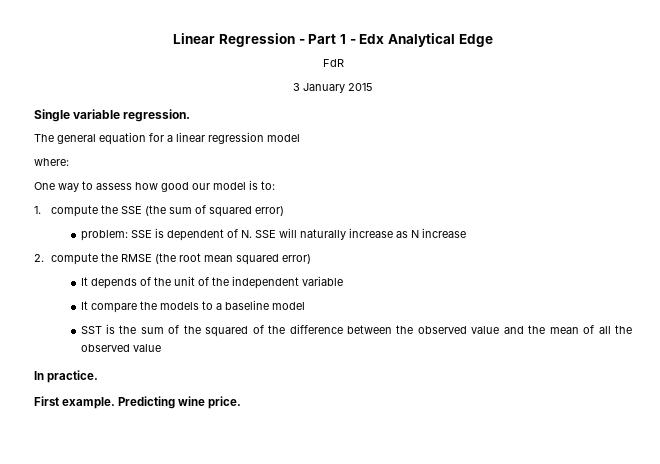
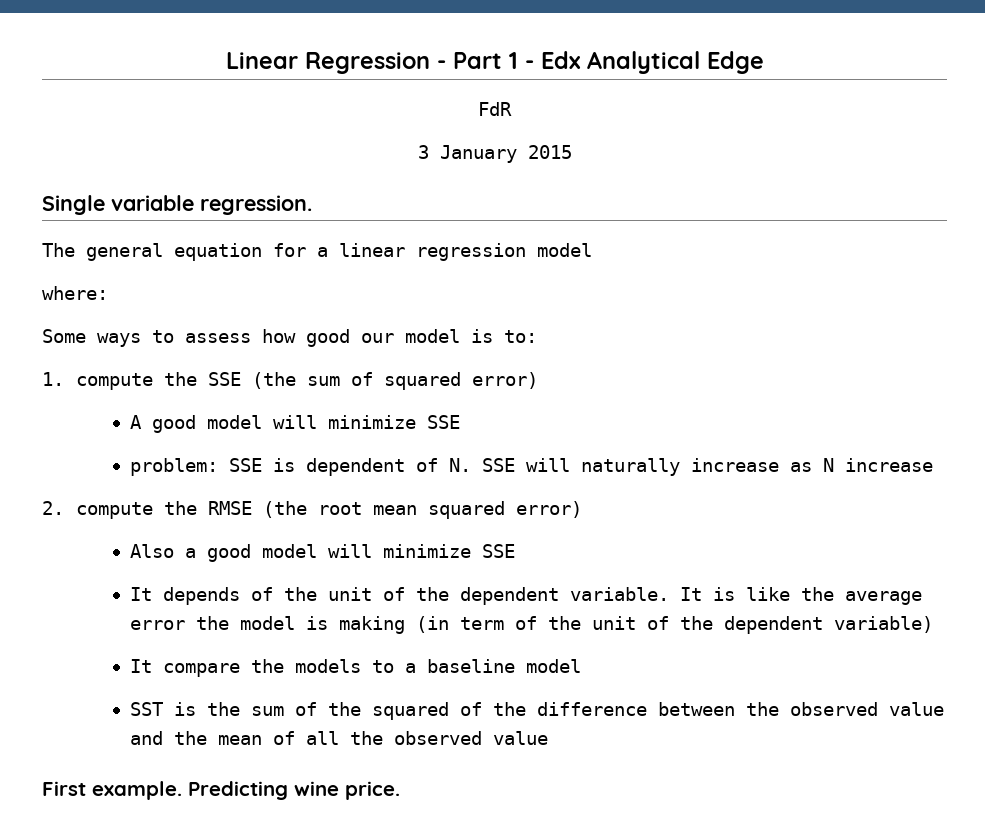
[34,182,79,192] One way -> [42,329,141,347] Some ways
(285, 211) none -> [129,415,460,433] // A good model will minimize SSE
(312, 259) none -> [129,544,515,562] // Also a good model will minimize SSE
[231,276,343,289] independent variable -> [459,587,922,605] [129,616,933,634] dependent variable. It is like the average error the model is making (in term of the unit of the dependent variable)
[34,370,99,383] // In practice. -> (548, 738) none

